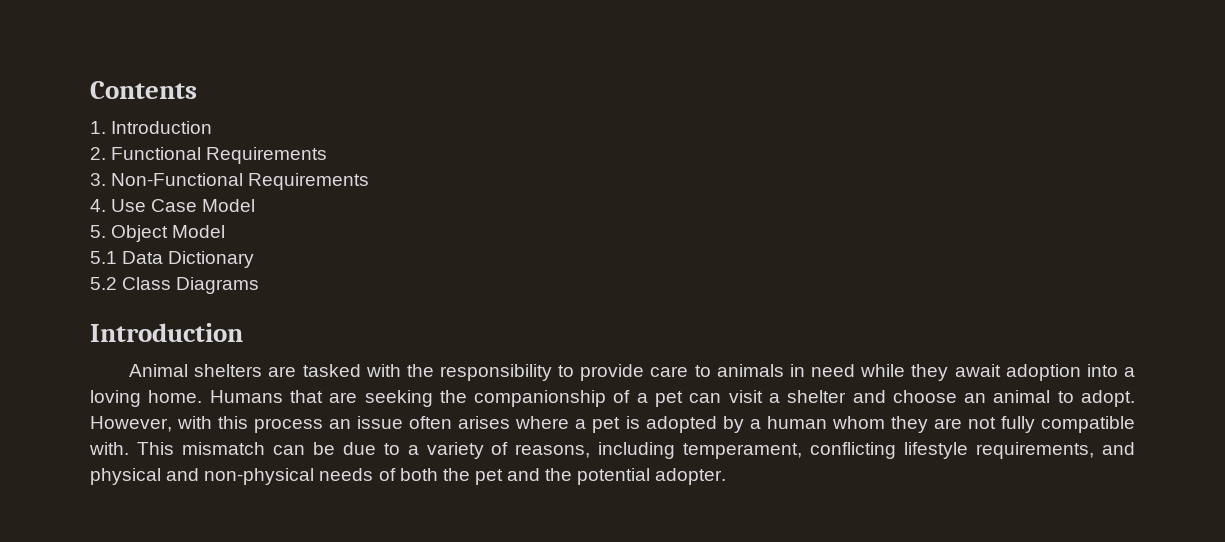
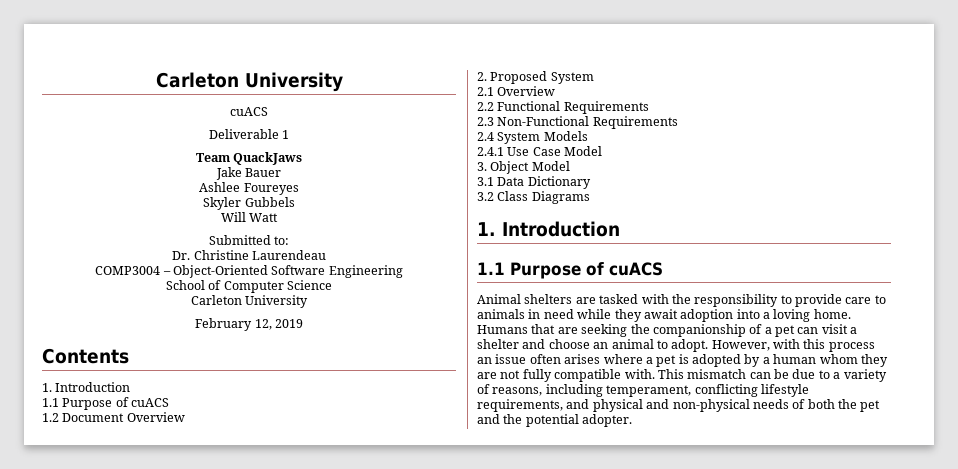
[90,81,197,99] [90,121,213,134] [90,147,106,160] Contents // 1. Introduction // 2. -> [155,72,343,92] [230,107,268,116] [208,129,290,139] [195,152,303,165] [215,167,282,180] [199,182,299,195] [203,197,295,210] [220,212,279,222] [208,235,290,245] [172,250,326,260] [95,265,403,278] [165,280,333,293] [190,295,309,308] [195,318,303,331] [42,348,129,364] [42,382,131,392] [42,397,170,410] [42,412,185,422] [477,71,594,84] [477,86,556,96] [477,102,494,111] Carleton University // cuACS // Deliverable 1 // Team QuackJaws // Jake Bauer // Ashlee Foureyes // Skyler Gubbels // Will Watt // Submitted to: // Dr. Christine Laurendeau // COMP3004 – Object-Oriented Software Engineering // School of Computer Science // Carleton University // February 12, 2019 // Contents // 1. Introduction // 1.1 Purpose of cuACS // 1.2 Document Overview // 2. Proposed System // 2.1 Overview // 2.2
[90,173,106,186] 3. -> [477,117,494,126] 2.3
[90,199,106,212] 4. -> [477,131,588,144] [477,147,504,156] 2.4 System Models // 2.4.1
[90,225,106,238] 5. -> [477,162,487,171] 3.
[90,251,117,264] 5.1 -> [477,177,494,186] 3.1
[90,277,117,290] 5.2 -> [477,192,494,201] 3.2
[90,323,243,342] Introduction -> [477,221,620,237] [477,262,663,279] 1. Introduction // 1.1 Purpose of cuACS

